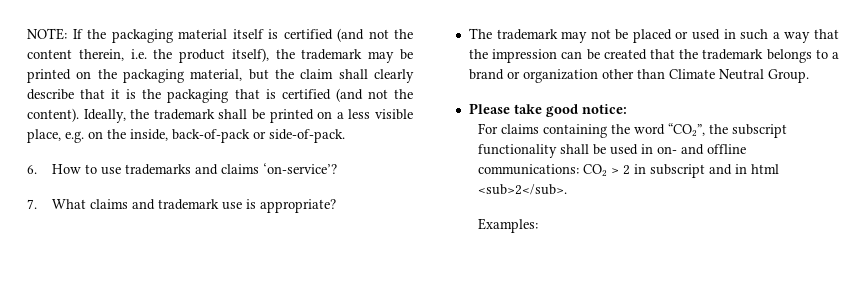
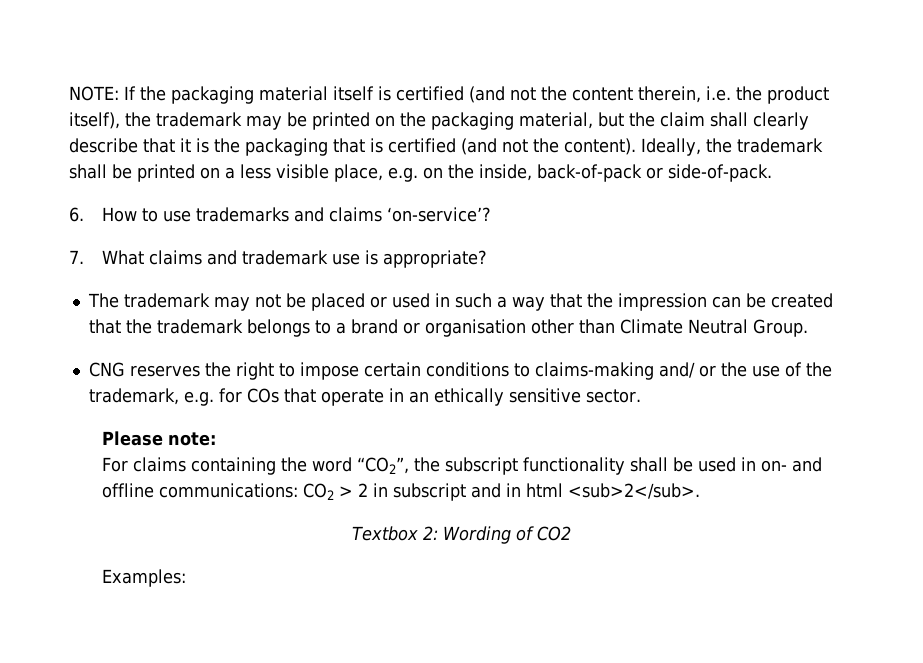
[522,69,598,83] organization -> [424,319,526,337] organisation
[468,103,627,117] Please take good notice: -> [88,362,832,380] [88,388,641,406] [101,431,216,446] CNG reserves the right to impose certain conditions to claims-making and/ or the use of the trademark, e.g. for COs that operate in an ethically sensitive sector. // Please note:
(568, 189) none -> [352,526,571,544] // Textbox 2: Wording of CO2

